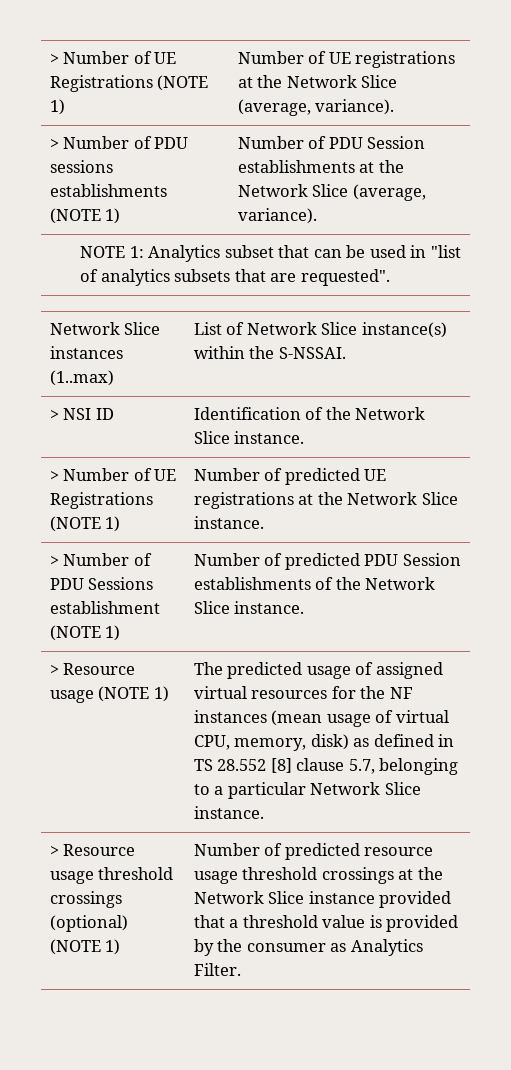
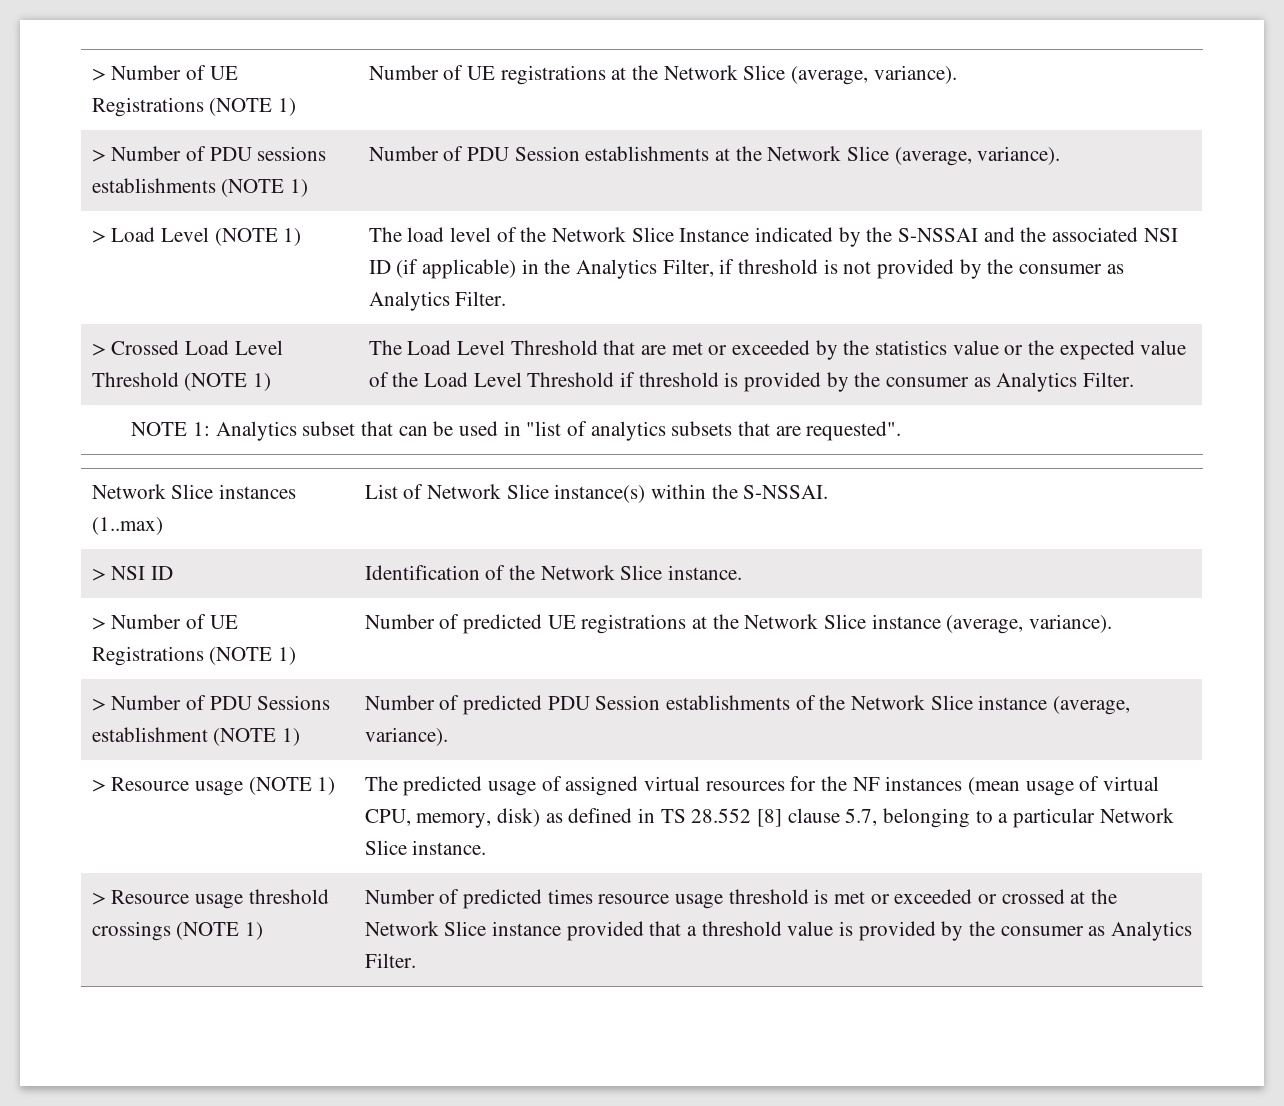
(317, 216) none -> [91,227,302,246] [368,227,1178,247] [368,259,1124,279] [368,291,507,311] [91,340,283,356] [91,372,271,391] [368,340,1187,360] [368,372,1134,392] // > Load Level (NOTE 1) | The load level of the Network Slice Instance indicated by the S-NSSAI and the associated NSI ID (if applicable) in the Analytics Filter, if threshold is not provided by the consumer as Analytics Filter. // > Crossed Load Level Threshold (NOTE 1) | The Load Level Threshold that are met or exceeded by the statistics value or the expected value of the Load Level Threshold if threshold is provided by the consumer as Analytics Filter.
[193,516,264,529] instance. -> [871,614,1112,634] instance (average, variance).
[234,601,305,614] instance. -> [978,695,1130,715] [364,727,448,746] instance (average, variance).
[49,915,128,932] [49,939,121,955] [193,843,360,860] (optional) (NOTE 1) | Number of predicted -> [176,922,263,940] [364,889,593,909] (NOTE 1) | Number of predicted times
[321,867,394,884] crossings -> [814,889,1065,904] is met or exceeded or crossed

